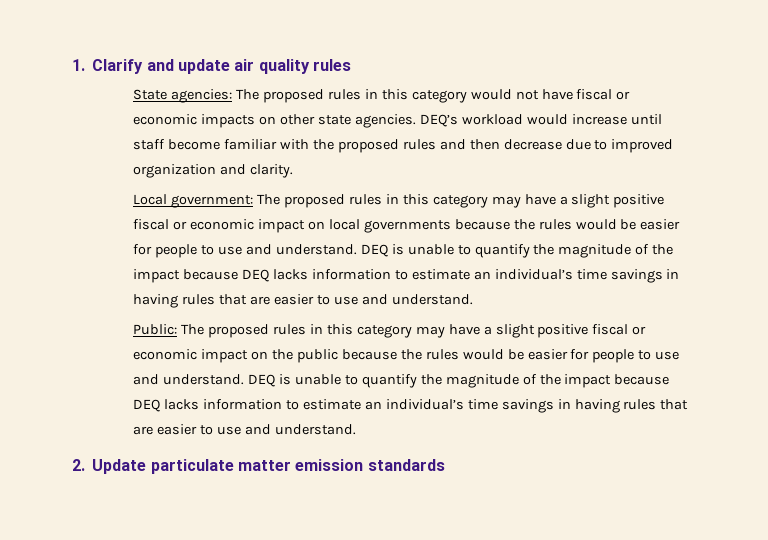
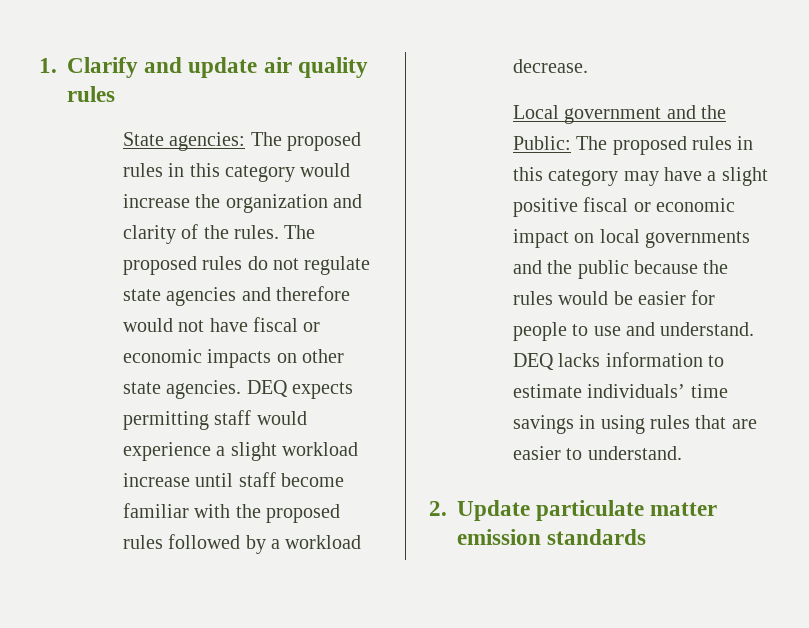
(512, 94) none -> [122,194,363,213] [122,224,316,244] [122,256,371,275] [122,286,351,306] [122,318,173,332] increase the organization and clarity of the rules. The proposed rules do not regulate state agencies and therefore would
[419,114,568,127] DEQ’s workload would -> [246,380,354,399] [122,410,307,430] [122,442,359,461] DEQ expects permitting staff would experience a slight workload
[439,139,674,153] [133,164,294,178] [133,194,254,208] and then decrease due to improved organization and clarity. // Local government: -> [168,534,362,554] [512,59,588,73] [512,105,727,124] [512,136,571,150] followed by a workload decrease. // Local government and the Public:
[454,219,681,230] [133,244,674,258] [133,269,680,283] [133,294,473,308] [133,324,647,338] [133,349,269,363] because the rules would be easier for people to use and understand. DEQ is unable to quantify the magnitude of the impact because DEQ lacks information to estimate an individual’s time savings in having rules that are easier to use and understand. // Public: The proposed rules in this category may have a slight positive fiscal or economic impact on -> [512,260,542,274] and
[279,374,670,388] [133,399,689,413] [133,424,272,435] is unable to quantify the magnitude of the impact because DEQ lacks information to estimate an individual’s time savings in having rules that are easier to use and -> [558,352,725,367] [512,384,728,398] [512,415,757,434] [512,446,583,460] lacks information to estimate individuals’ time savings in using rules that are easier to

